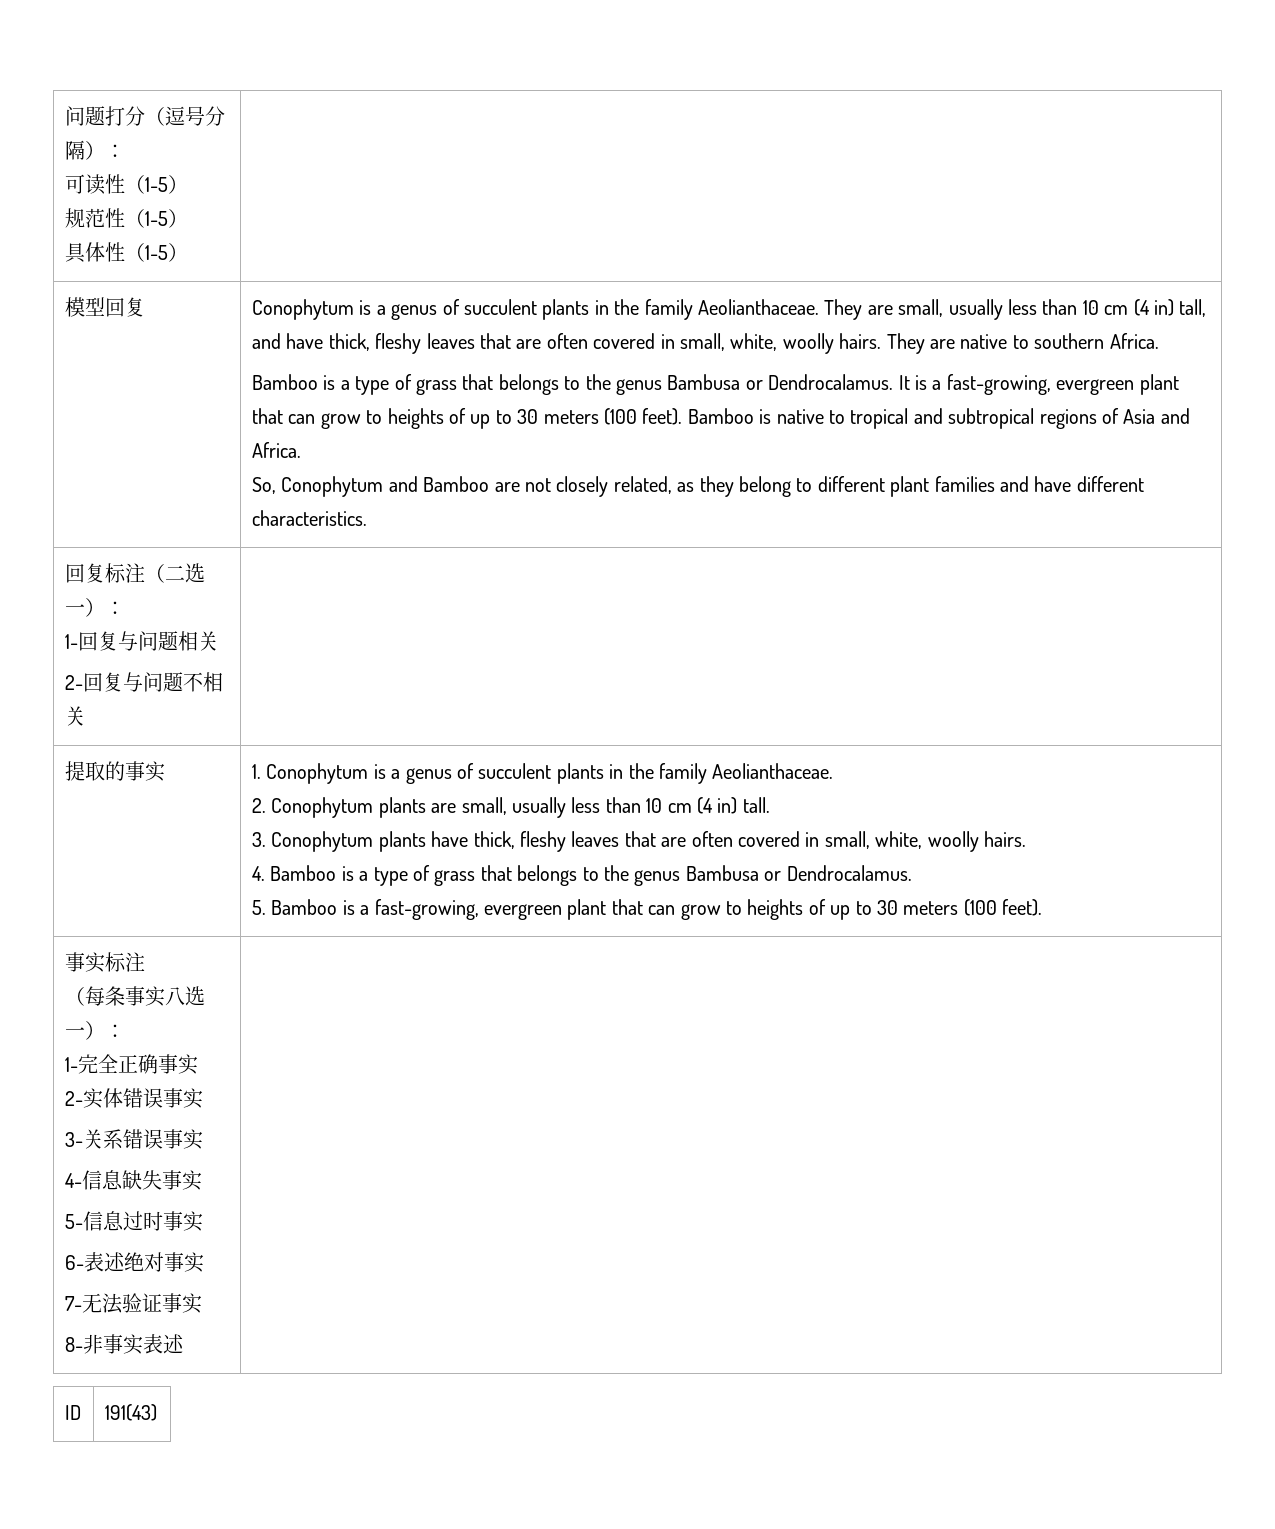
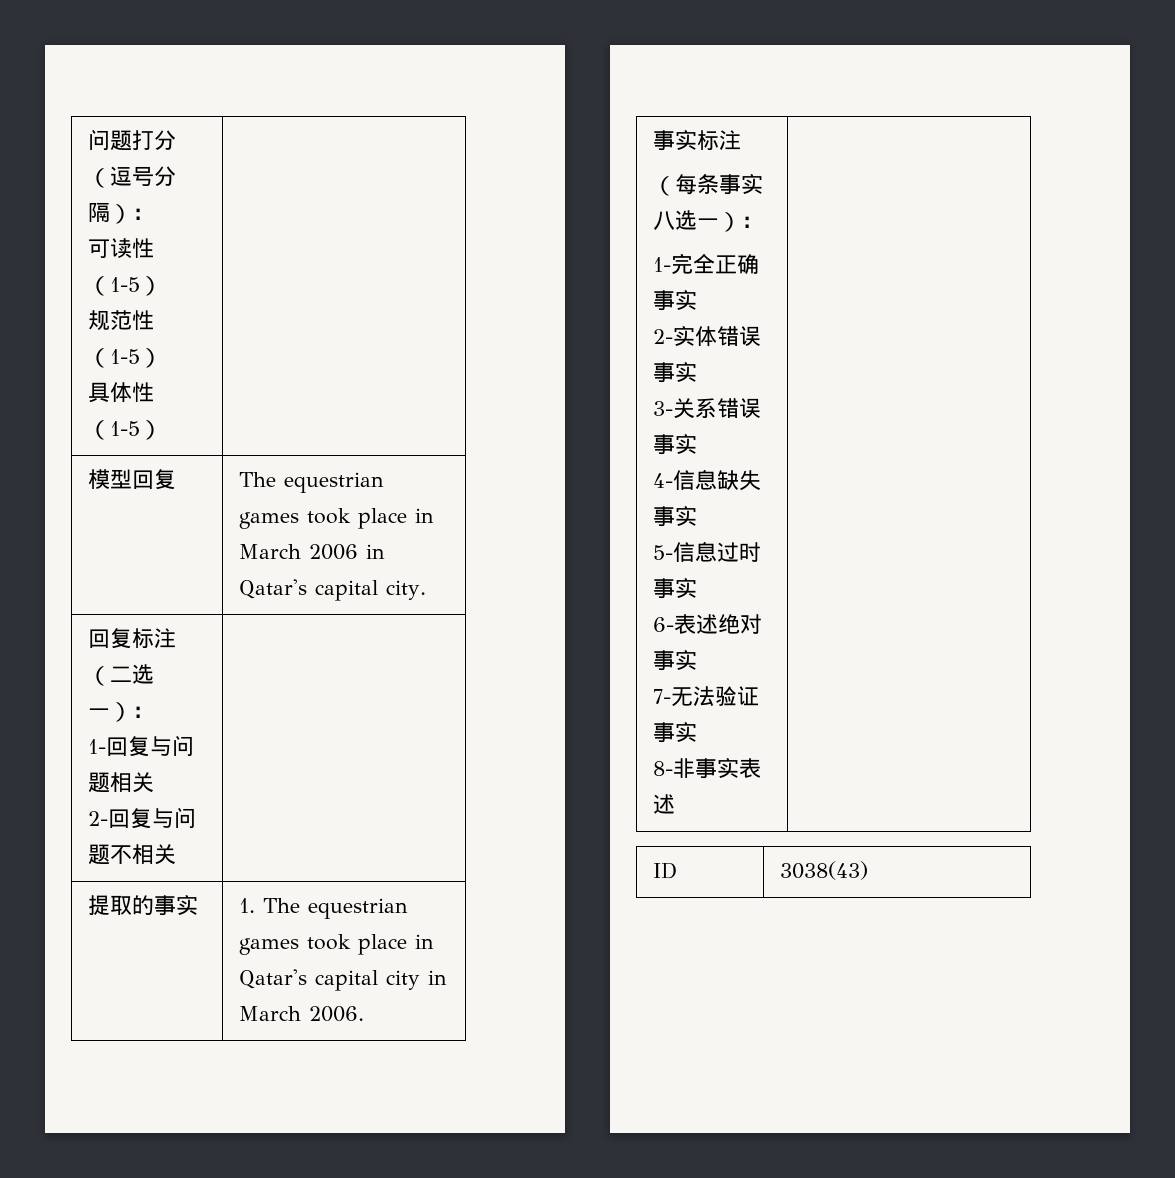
[251,299,1207,320] [251,333,1159,354] [251,374,1179,395] [251,408,1190,429] [251,442,301,458] [251,476,1144,497] [251,510,367,526] Conophytum is a genus of succulent plants in the family Aeolianthaceae. They are small, usually less than 10 cm (4 in) tall, and have thick, fleshy leaves that are often covered in small, white, woolly hairs. They are native to southern Africa. // Bamboo is a type of grass that belongs to the genus Bambusa or Dendrocalamus. It is a fast-growing, evergreen plant that can grow to heights of up to 30 meters (100 feet). Bamboo is native to tropical and subtropical regions of Asia and Africa. // So, Conophytum and Bamboo are not closely related, as they belong to different plant families and have different characteristics. -> [238,472,384,493] [238,508,434,529] [238,544,385,560] [238,579,426,601] The equestrian games took place in March 2006 in Qatar's capital city.
[266,763,834,784] [251,797,770,818] [251,831,1026,852] [251,865,912,886] [251,899,1043,920] Conophytum is a genus of succulent plants in the family Aeolianthaceae. // 2. Conophytum plants are small, usually less than 10 cm (4 in) tall. // 3. Conophytum plants have thick, fleshy leaves that are often covered in small, white, woolly hairs. // 4. Bamboo is a type of grass that belongs to the genus Bambusa or Dendrocalamus. // 5. Bamboo is a fast-growing, evergreen plant that can grow to heights of up to 30 meters (100 feet). -> [262,898,408,919] [238,934,434,955] [238,969,447,991] [238,1006,364,1022] The equestrian games took place in Qatar's capital city in March 2006.
[104,1404,157,1421] 191(43) -> [779,861,868,880] 3038(43)

